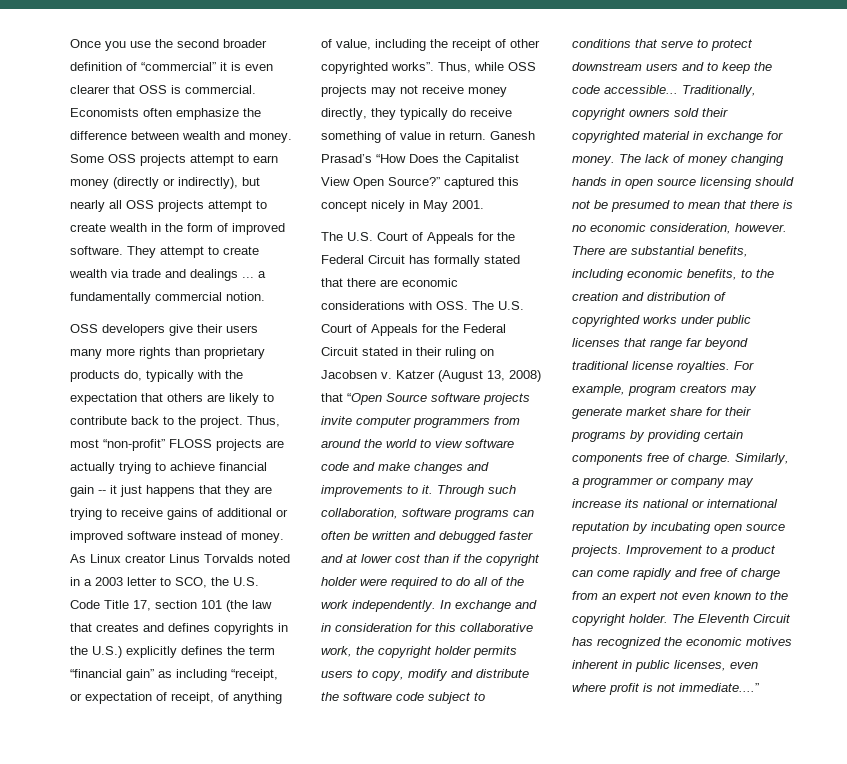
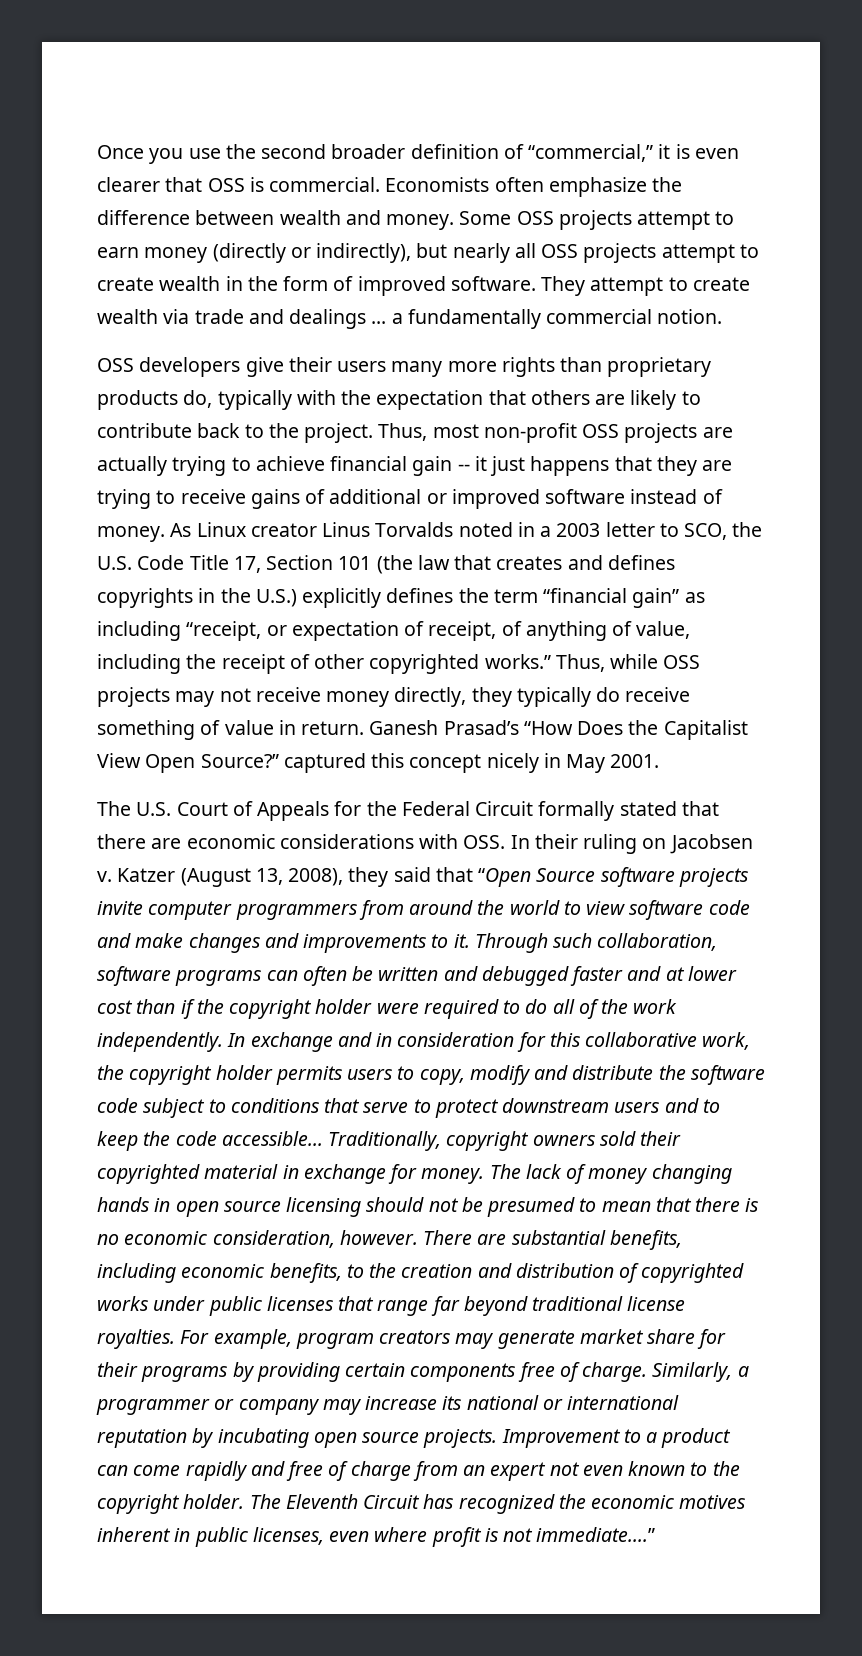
[141,62,216,71] “commercial” -> [528,144,654,162] “commercial,”
[103,439,212,451] “non-profit” FLOSS -> [483,423,620,443] non-profit OSS
[155,600,197,609] section -> [266,555,334,570] Section
[391,62,434,71] works”. -> [484,654,551,669] works.”
[409,255,430,264] has -> (534, 808) none
[472,301,524,310] [321,324,506,336] [321,347,412,356] The U.S. Court of Appeals for the Federal Circuit stated in -> [510,835,530,849] In
[509,370,541,382] 2008) -> [288,867,431,887] 2008), they said

